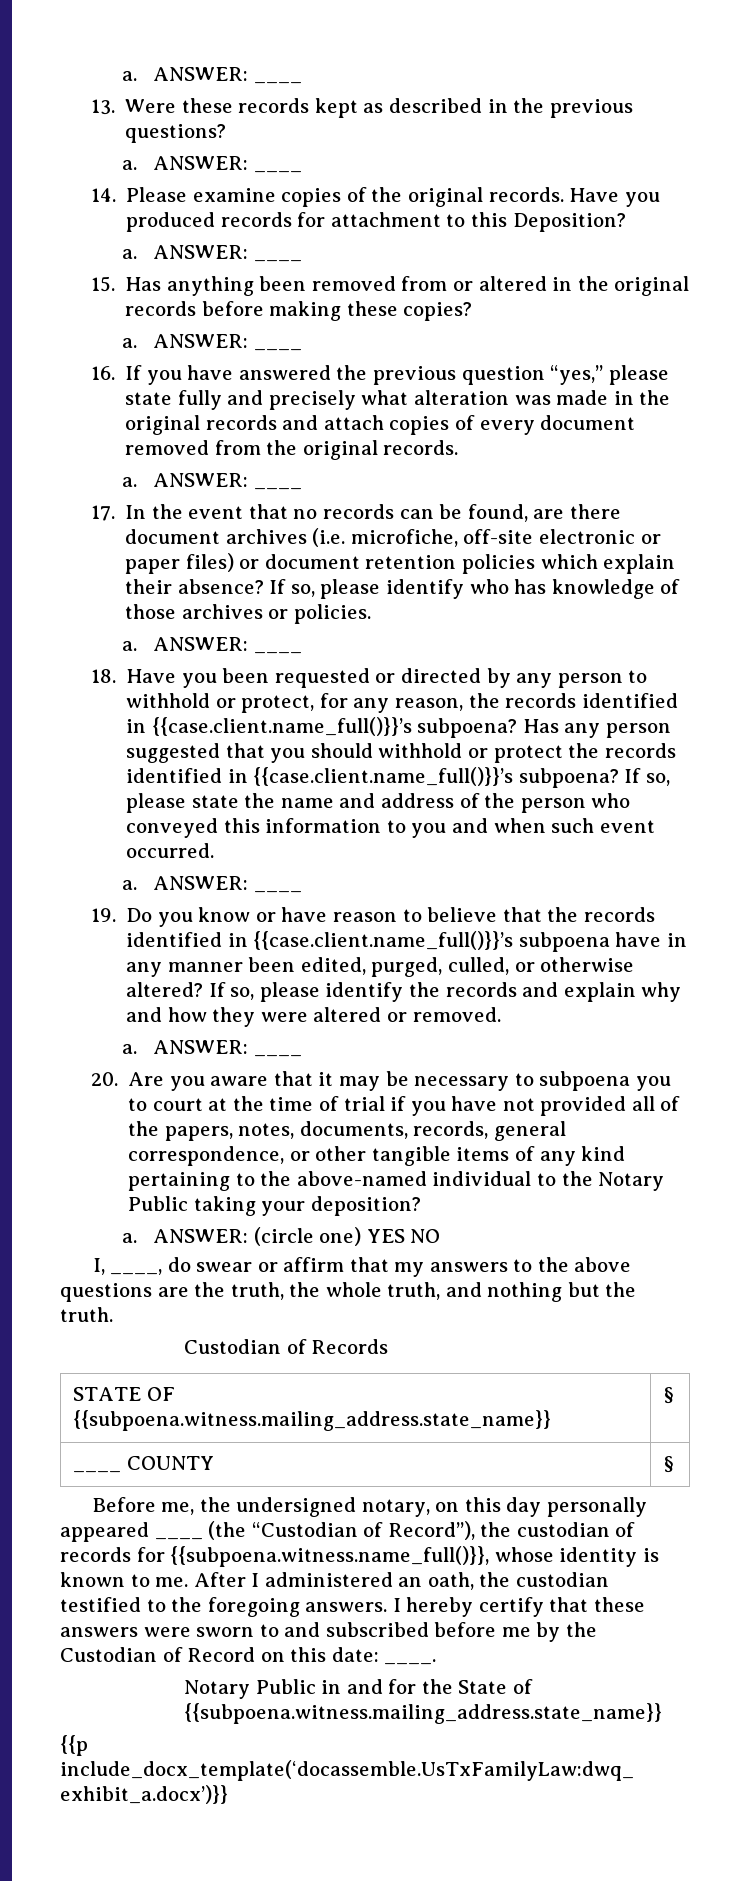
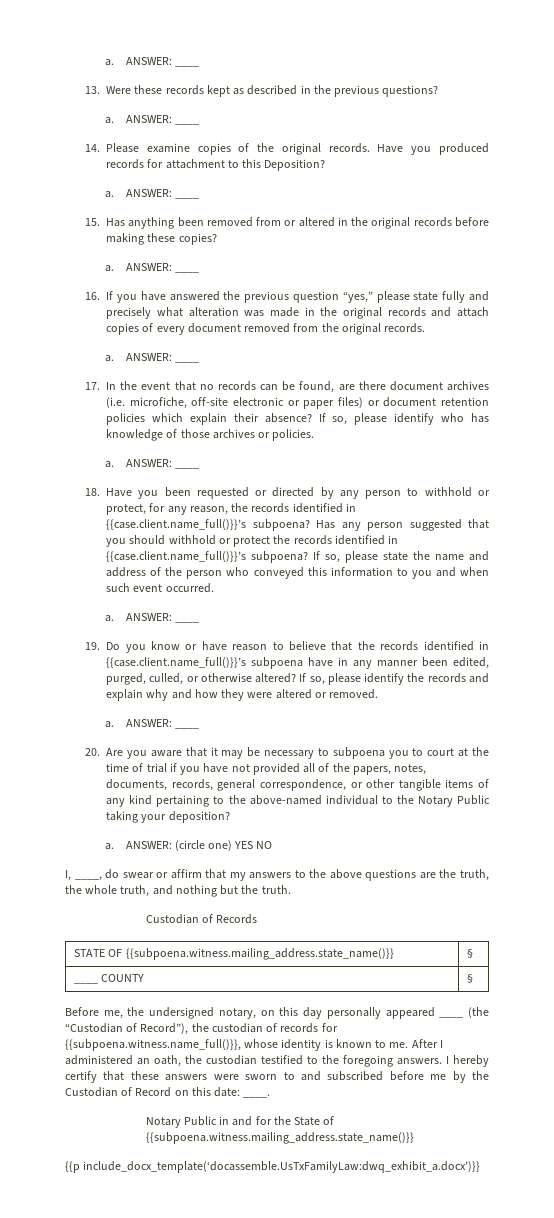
[73,1410,552,1431] {{subpoena.witness.mailing_address.state_name}} -> [125,948,394,960] {{subpoena.witness.mailing_address.state_name()}}
[184,1703,663,1724] {{subpoena.witness.mailing_address.state_name}} -> [145,1132,414,1144] {{subpoena.witness.mailing_address.state_name()}}

